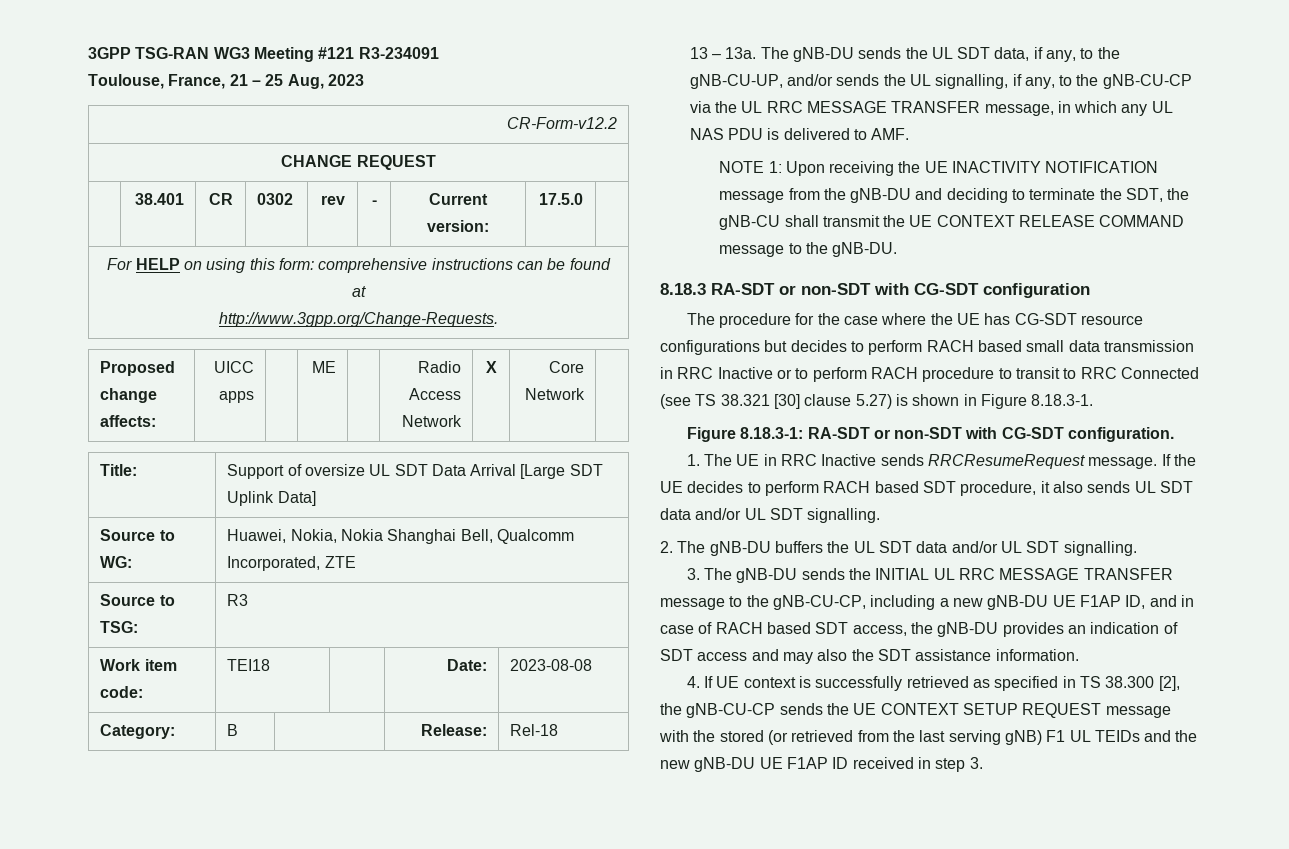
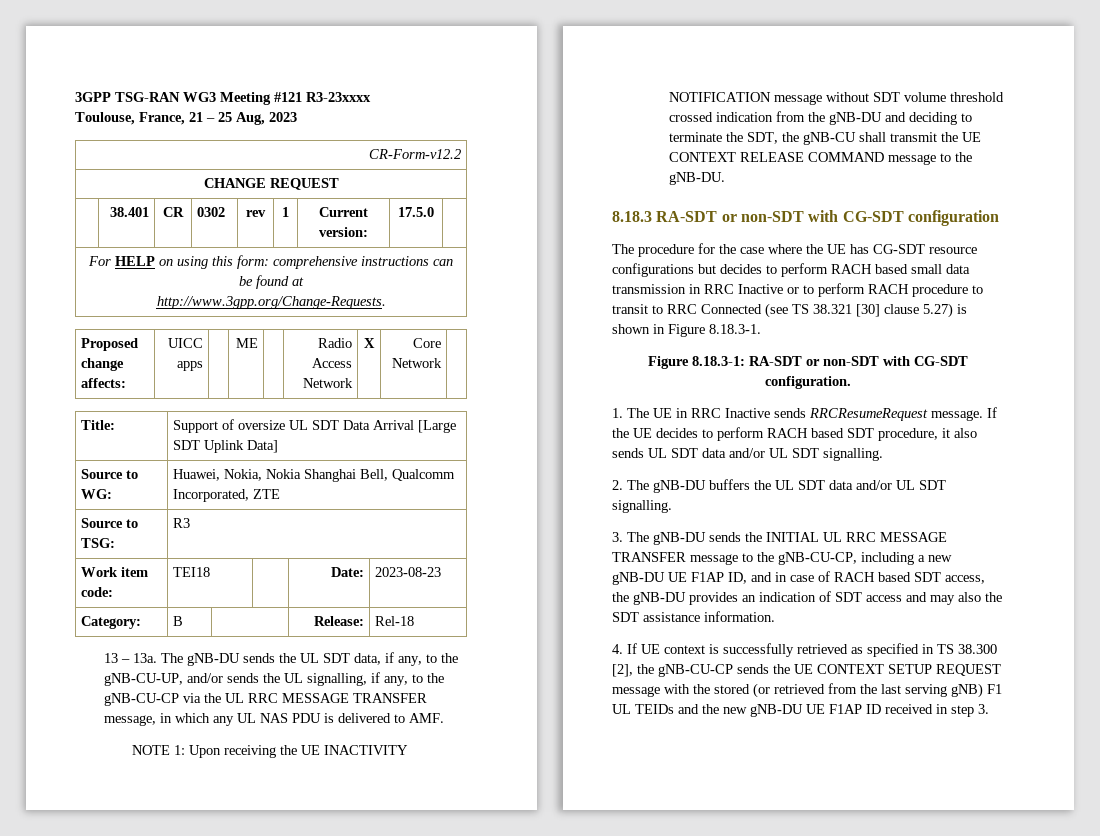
[358,47,439,59] R3-234091 -> [306,92,371,102] R3-23xxxx
[371,200,377,205] - -> [282,207,289,217] 1
[510,659,593,671] 2023-08-08 -> [375,567,442,577] 2023-08-23
(785, 197) none -> [826,92,1005,102] [669,112,774,122] without SDT volume threshold crossed indication

